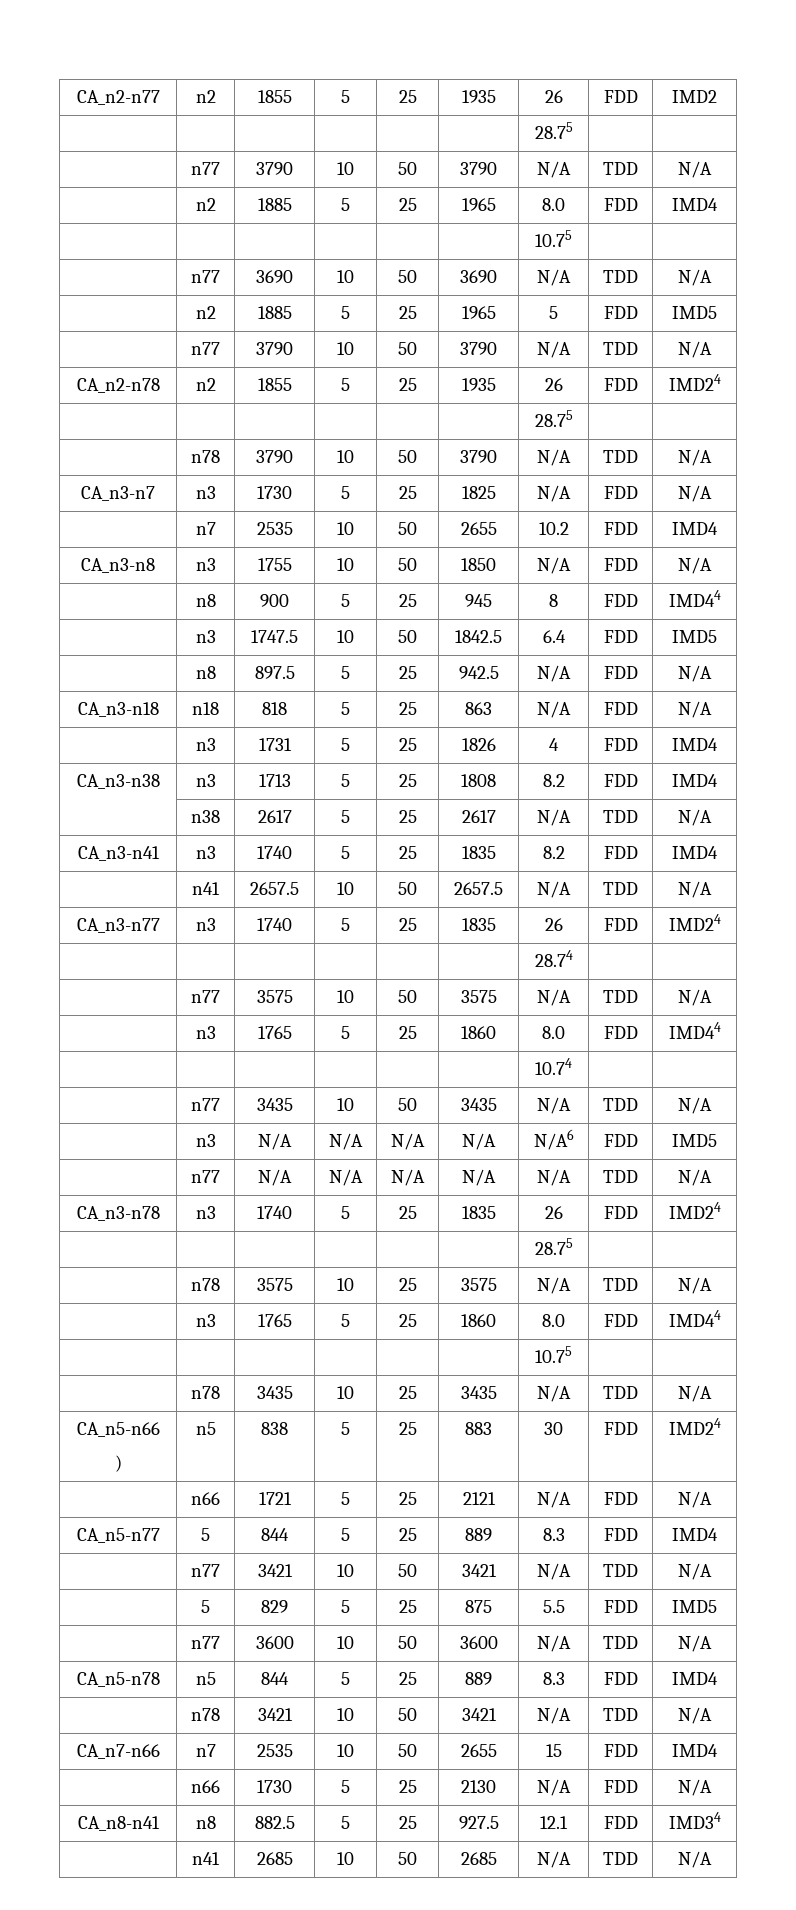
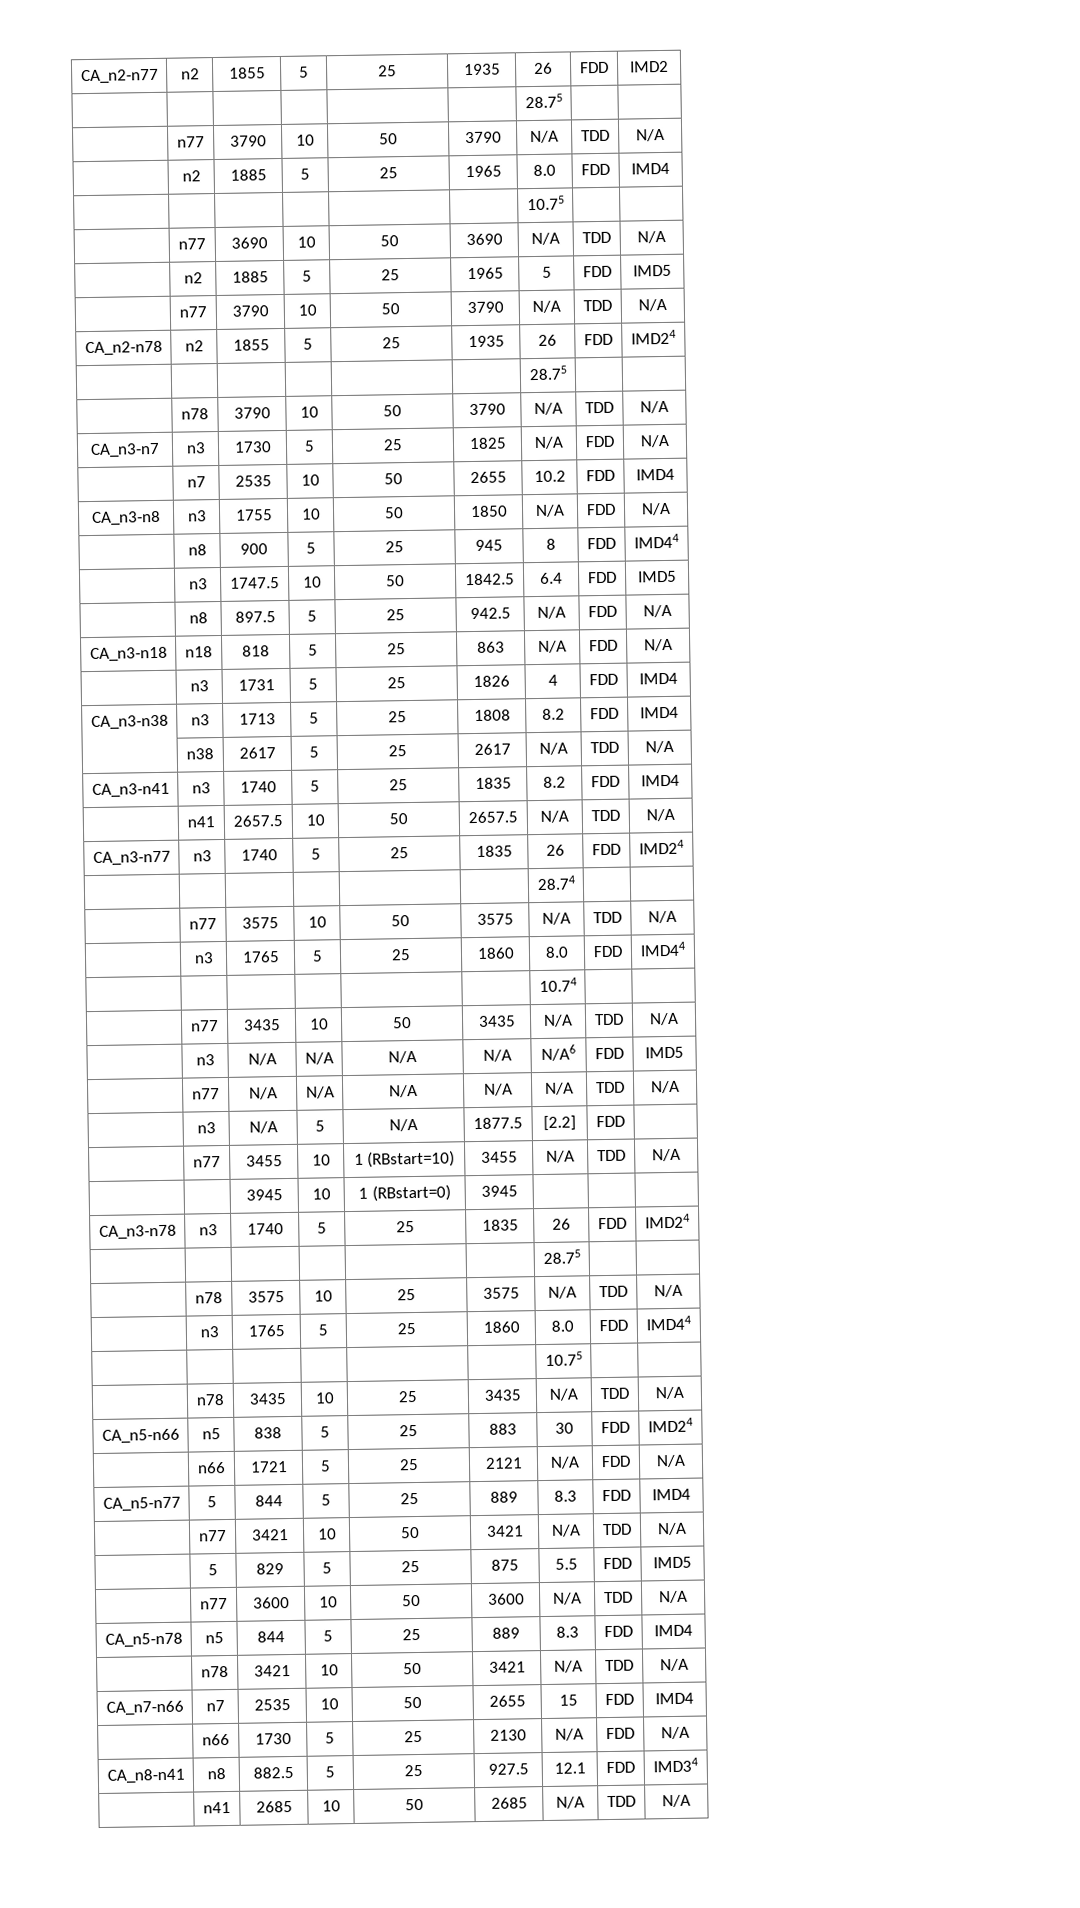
(712, 1177) none -> [196,1122,216,1134] [248,1121,278,1134] [315,1120,325,1132] [389,1118,418,1132] [473,1117,523,1130] [543,1115,576,1131] [596,1115,625,1128] [193,1156,221,1168] [245,1155,283,1167] [311,1154,331,1166] [353,1150,456,1168] [480,1151,518,1163] [546,1150,575,1163] [597,1149,626,1162] [652,1148,681,1162] [245,1189,283,1201] [311,1188,331,1200] [358,1184,451,1202] [480,1185,518,1197] // | n3 | N/A | 5 | N/A | 1877.5 | [2.2] | FDD | // | n77 | 3455 | 10 | 1 (RBstart=10) | 3455 | N/A | TDD | N/A // | | 3945 | 10 | 1 (RBstart=0) | 3945 | | |
[114,1455,122,1472] // ) -> (180, 1436) none

